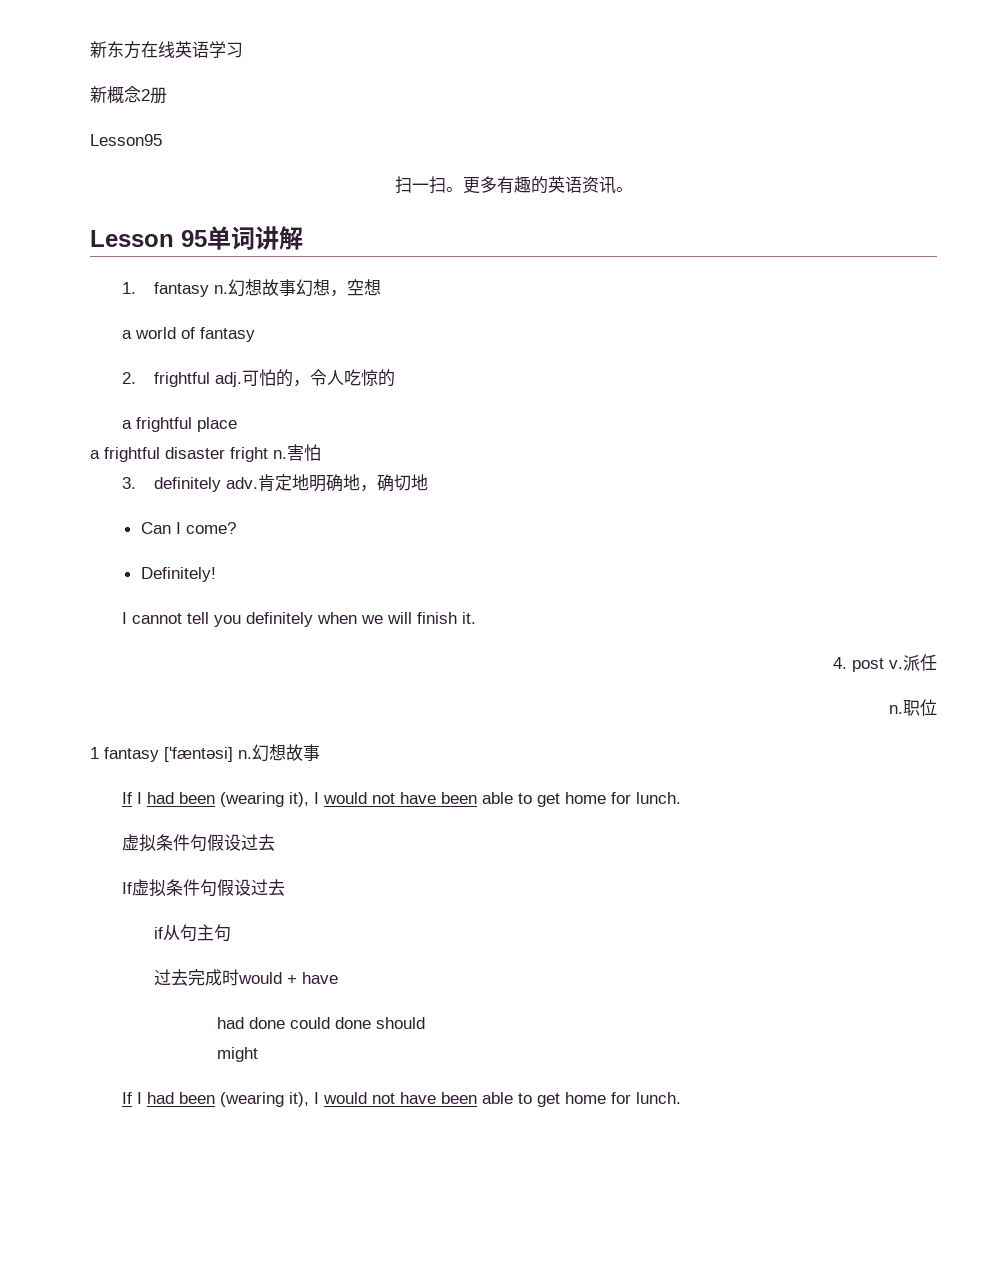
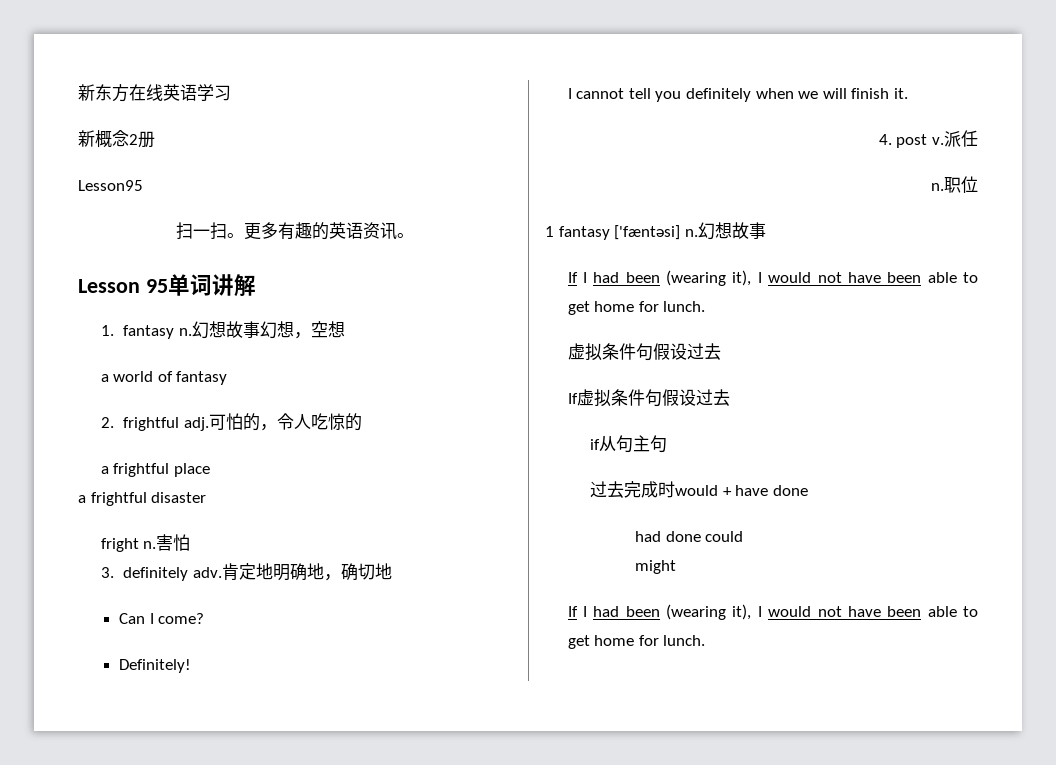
(225, 453) none -> (207, 497) //
(338, 978) none -> [772,485,808,496] done
[335,1017,426,1029] done should -> (744, 536) none

